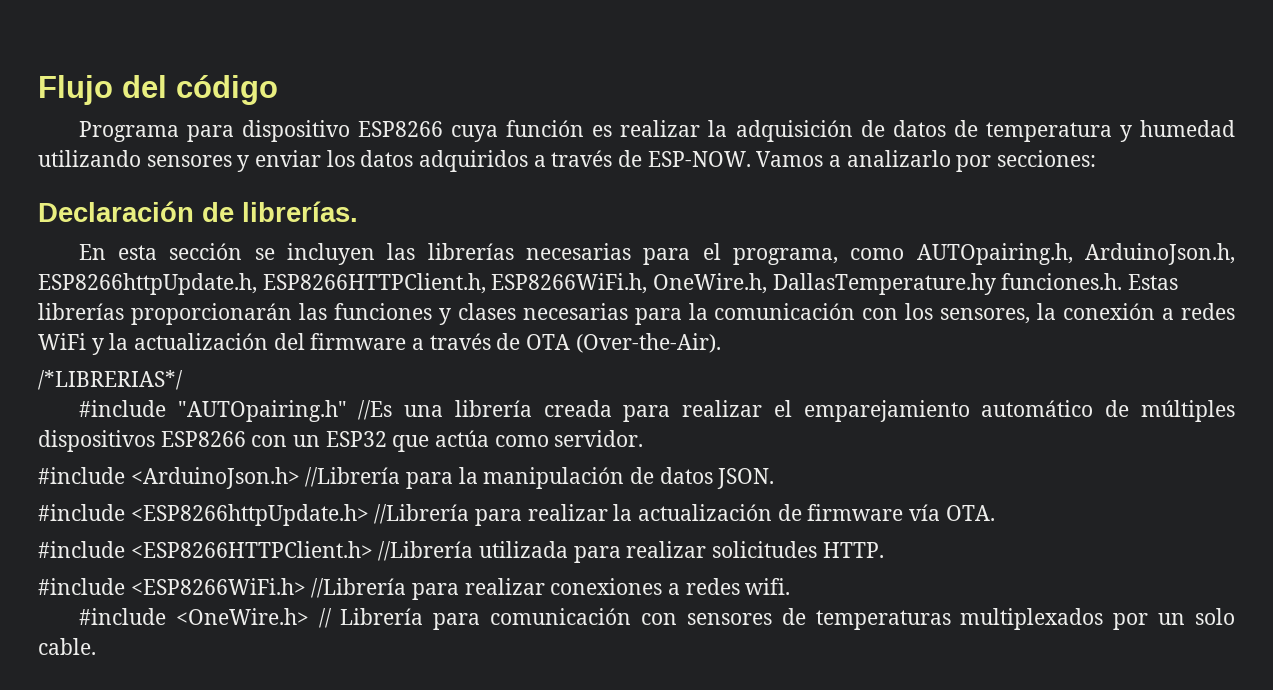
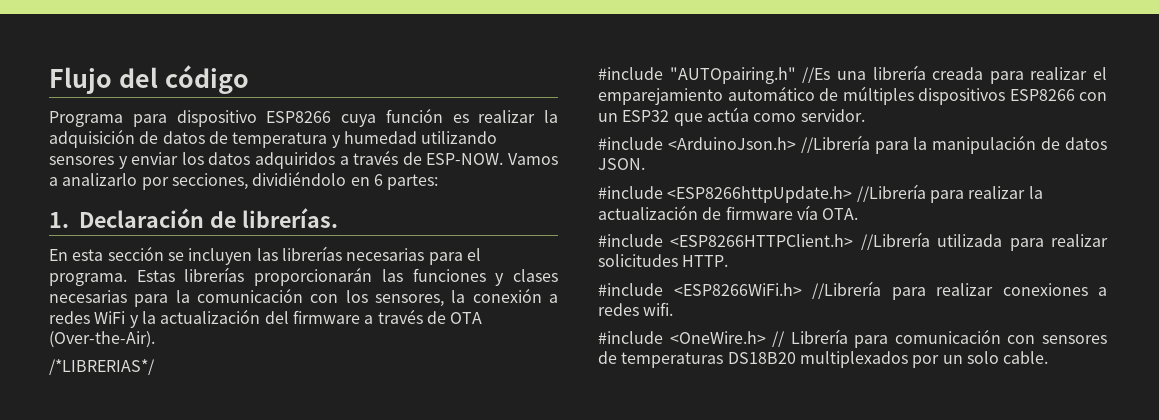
[997,150,1097,167] secciones: // -> [171,171,439,190] [49,212,69,228] secciones, dividiéndolo en 6 partes: // 1.
[733,243,1235,265] [38,273,1123,295] programa, como AUTOpairing.h, ArduinoJson.h, ESP8266httpUpdate.h, ESP8266HTTPClient.h, ESP8266WiFi.h, OneWire.h, DallasTemperature.hy funciones.h. -> [49,273,127,286] programa.
(951, 620) none -> [727,352,796,364] DS18B20

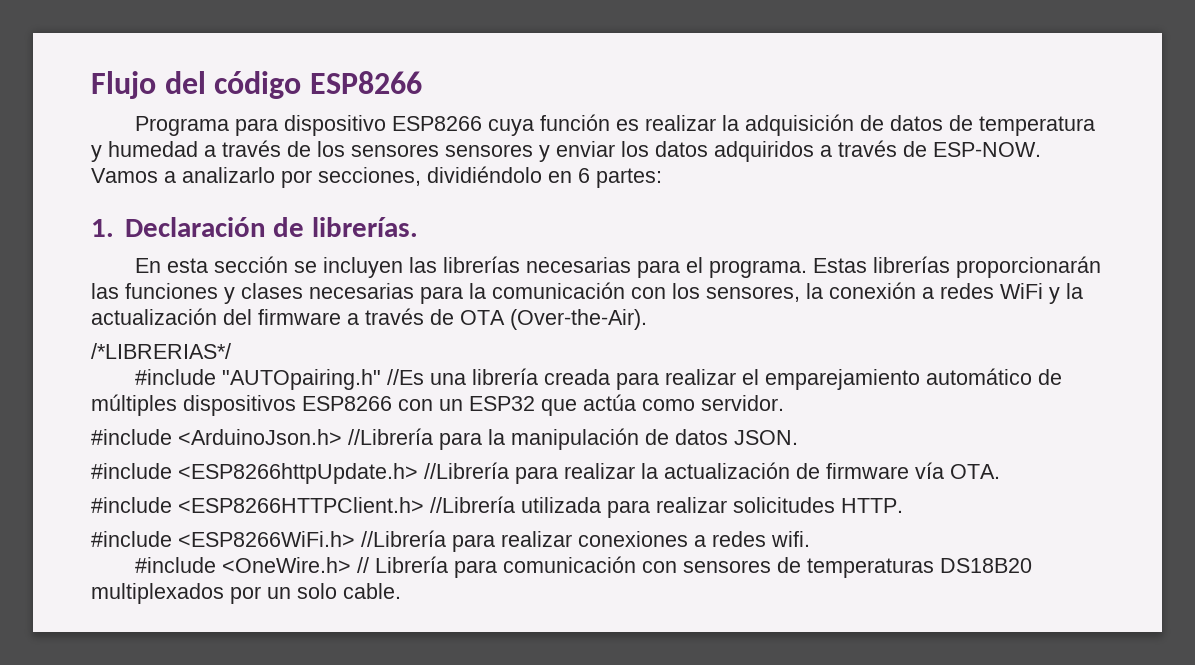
(249, 79) none -> [309,71,422,94] ESP8266
[421,131,498,144] utilizando -> [204,140,439,157] a través de los sensores

